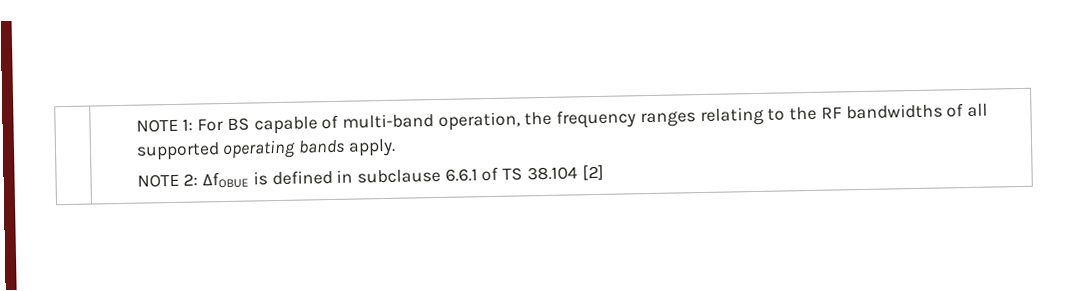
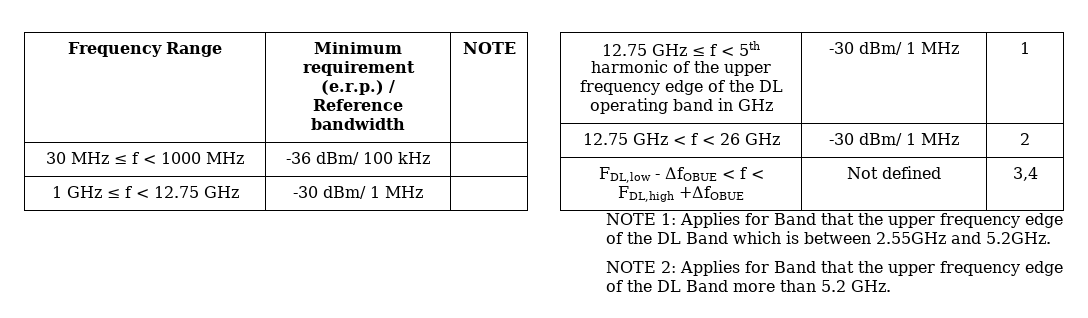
[135,103,988,135] [135,138,396,161] [136,164,604,189] | NOTE 1: For BS capable of multi-band operation, the frequency ranges relating to the RF bandwidths of all supported operating bands apply. // NOTE 2: ΔfOBUE is defined in subclause 6.6.1 of TS 38.104 [2] -> [68,42,222,57] [314,42,402,54] [302,61,415,76] [321,80,395,95] [313,99,403,111] [311,118,405,130] [462,42,516,54] [46,152,244,164] [286,152,430,165] [51,186,239,198] [293,186,423,199] [602,41,760,56] [591,60,771,76] [579,80,783,95] [589,98,773,114] [829,42,959,55] [1020,42,1030,54] [582,133,780,145] [829,133,959,146] [1020,133,1030,145] [598,167,764,183] [618,186,744,202] [847,166,941,179] [1012,167,1038,181] [606,212,1064,228] [606,231,1052,244] [606,260,1064,276] [606,280,892,292] Frequency Range | Minimum requirement (e.r.p.) / Reference bandwidth | NOTE // 30 MHz ≤ f < 1000 MHz | -36 dBm/ 100 kHz | // 1 GHz ≤ f < 12.75 GHz | -30 dBm/ 1 MHz | // 12.75 GHz ≤ f < 5th harmonic of the upper frequency edge of the DL operating band in GHz | -30 dBm/ 1 MHz | 1 // 12.75 GHz < f < 26 GHz | -30 dBm/ 1 MHz | 2 // FDL,low - ΔfOBUE < f < FDL,high +ΔfOBUE | Not defined | 3,4 // NOTE 1: Applies for Band that the upper frequency edge of the DL Band which is between 2.55GHz and 5.2GHz. // NOTE 2: Applies for Band that the upper frequency edge of the DL Band more than 5.2 GHz.

